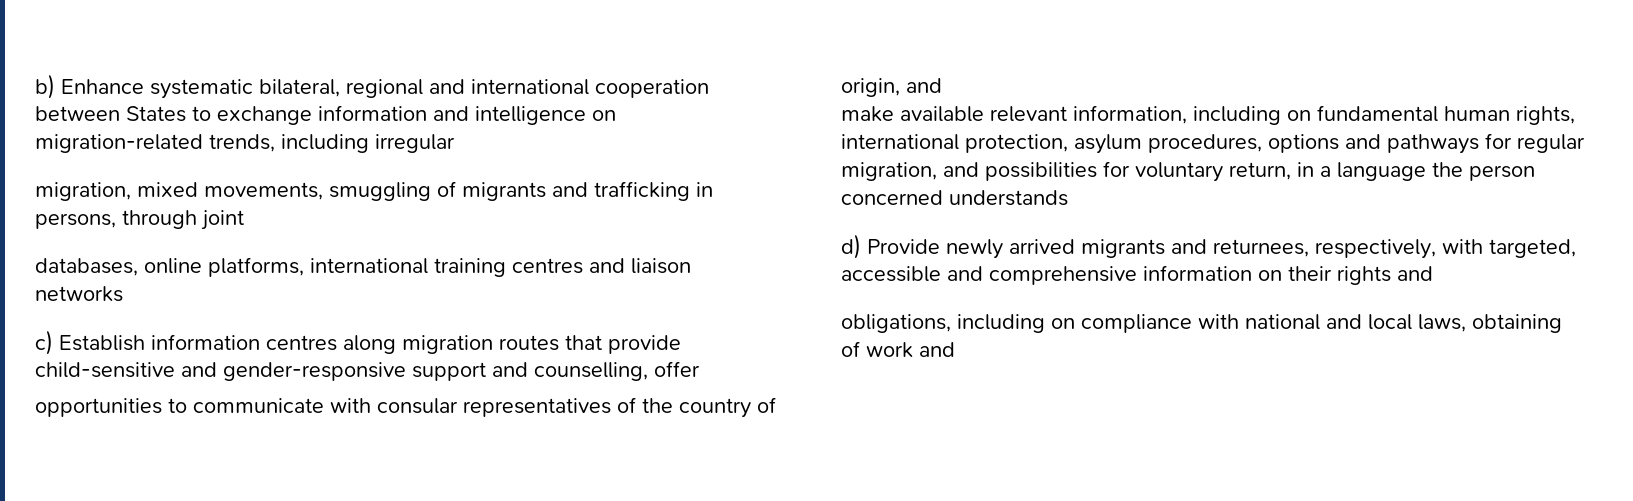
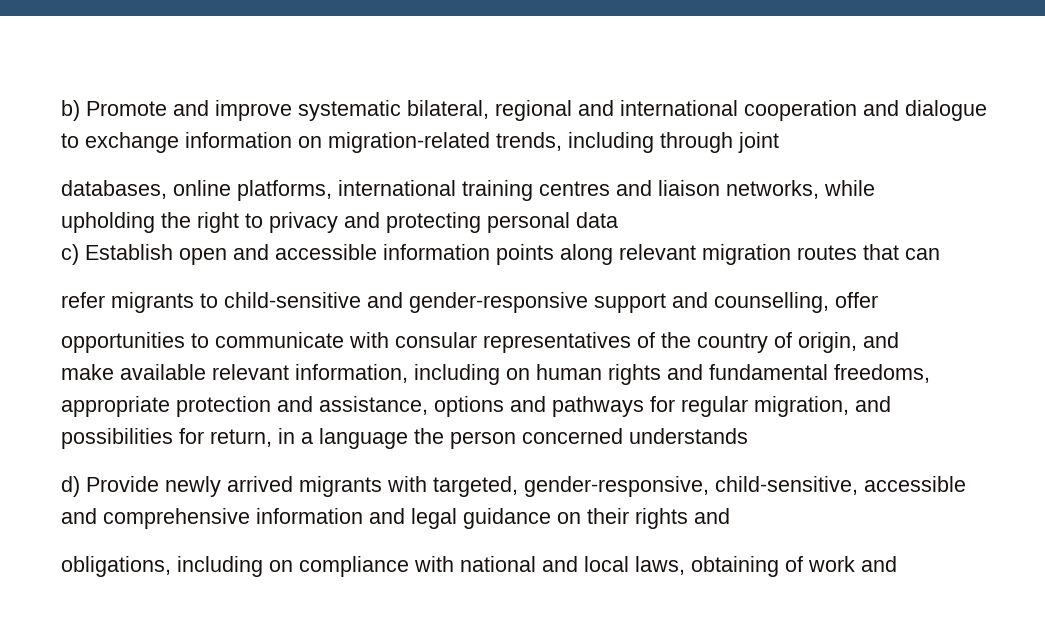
[61,79,144,94] Enhance -> [86,100,292,121] Promote and improve
[35,106,186,122] between States -> [863,100,987,121] and dialogue
[433,106,586,125] and intelligence -> (292, 140) none
[375,134,455,153] [35,181,713,201] [35,213,116,229] irregular // migration, mixed movements, smuggling of migrants and trafficking in persons, -> (654, 142) none
[35,286,123,302] [35,330,681,355] networks // c) Establish information centres along migration routes that provide -> [726,180,875,199] [61,212,618,233] [61,244,940,265] [61,292,218,313] networks, while // upholding the right to privacy and protecting personal data // c) Establish open and accessible information points along relevant migration routes that can // refer migrants to
[1317,105,1575,125] [841,134,1262,154] fundamental human rights, international protection, asylum procedures, -> [536,364,930,385] [61,396,428,417] human rights and fundamental freedoms, appropriate protection and assistance,
[1135,162,1223,182] voluntary -> (204, 436) none
[1171,239,1576,259] and returnees, respectively, with targeted, -> [387,476,858,497] with targeted, gender-responsive, child-sensitive,
(1252, 273) none -> [369,508,551,529] and legal guidance

